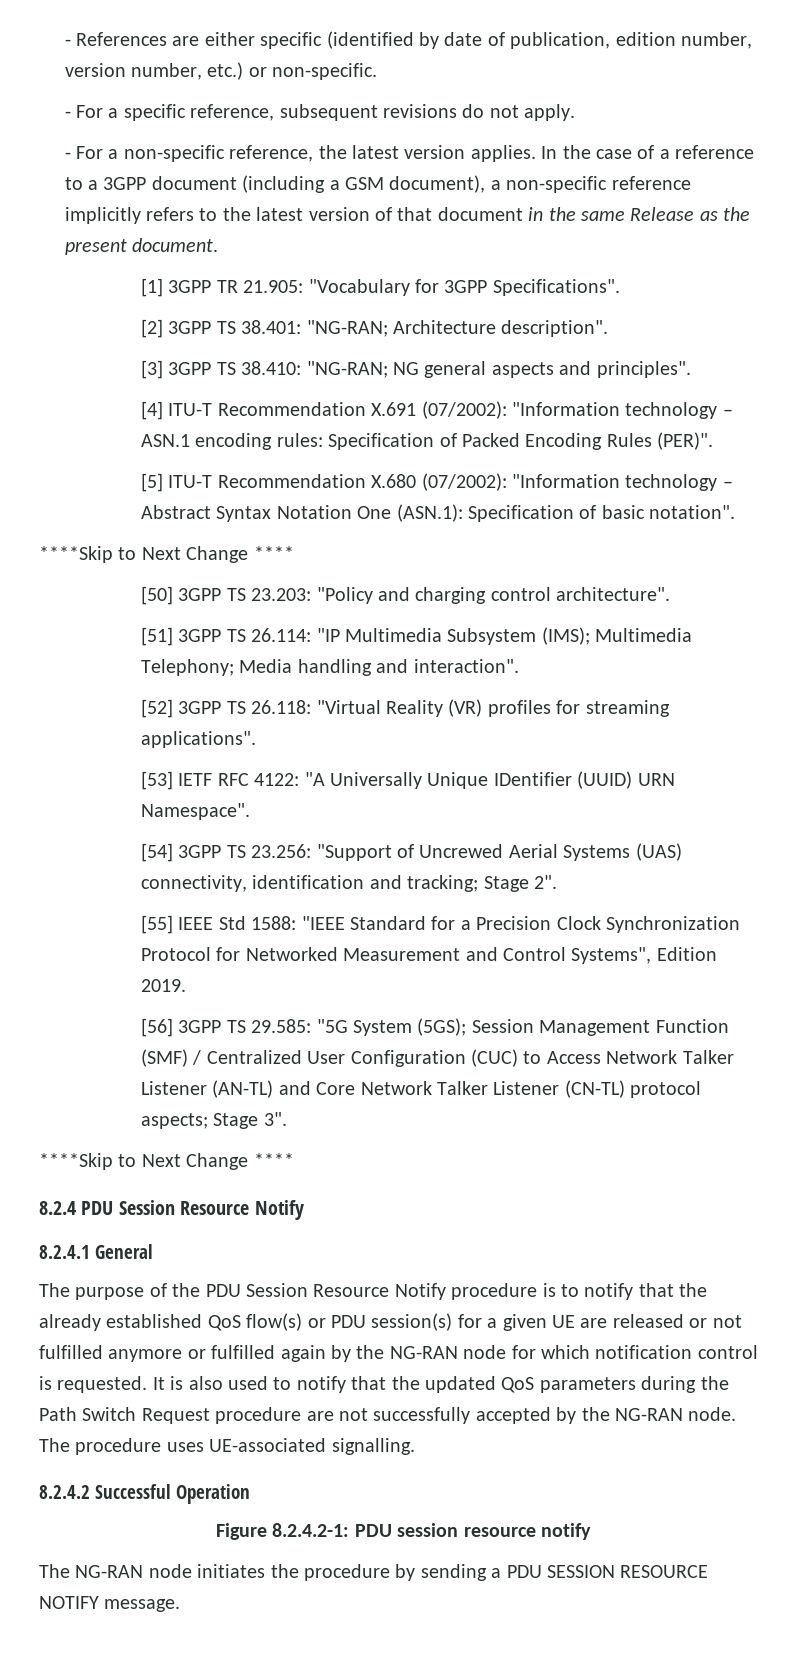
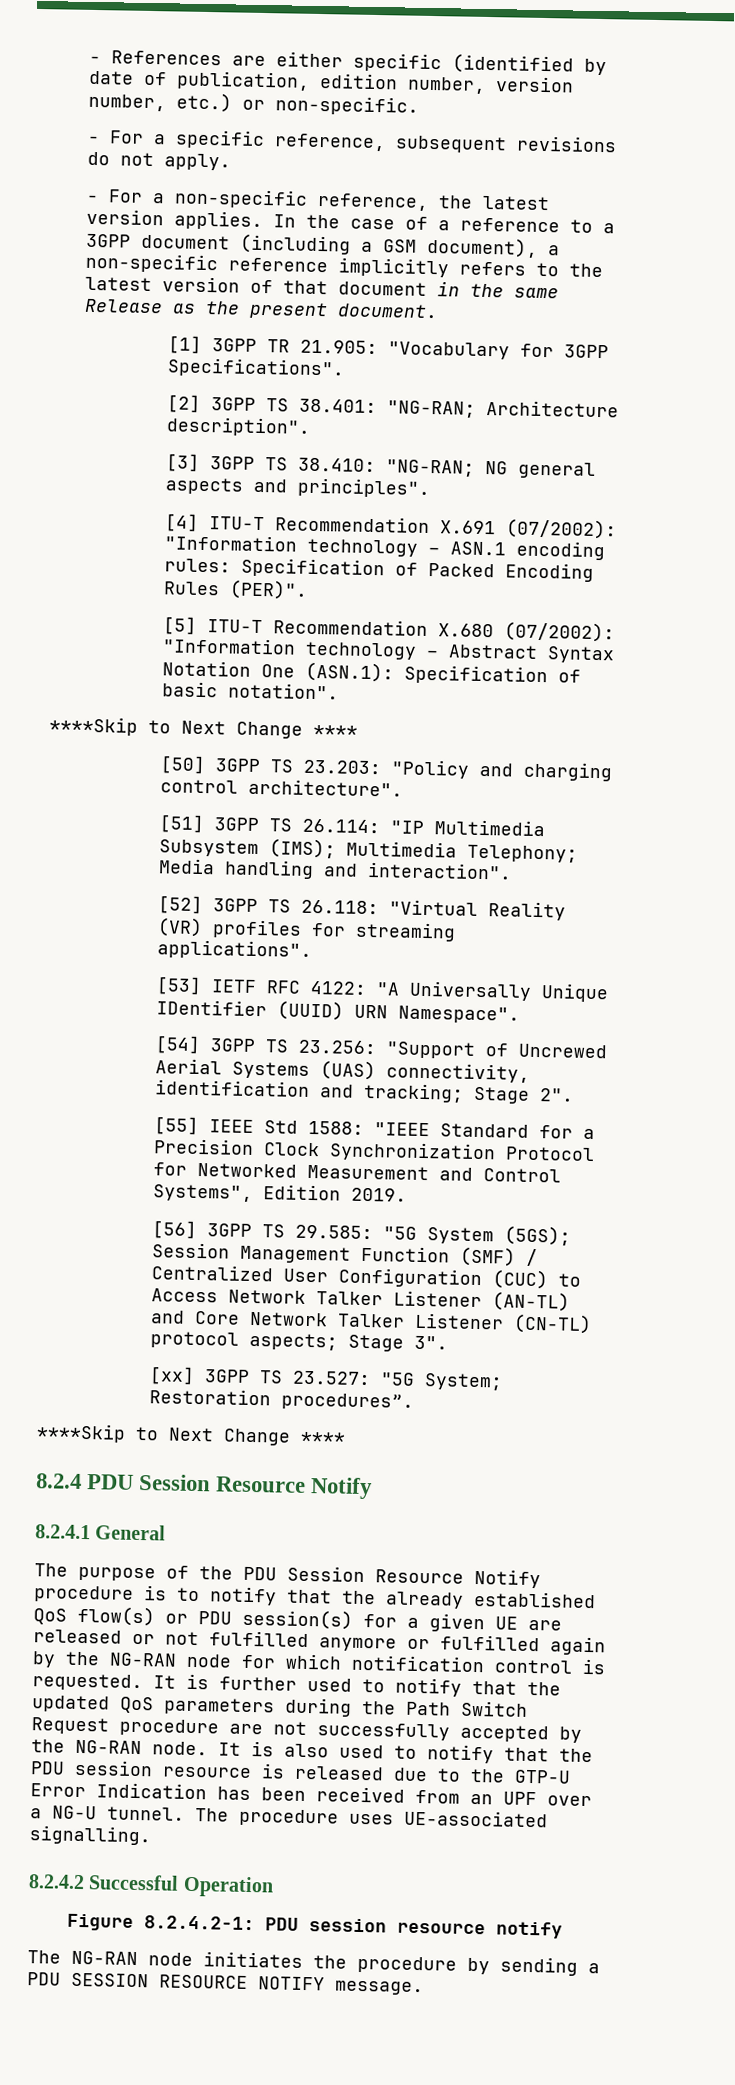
(287, 1119) none -> [148,1366,503,1391] [148,1388,414,1411] // [xx] 3GPP TS 23.527: "5G System; Restoration procedures”.
[188,1376,223,1390] also -> [219,1676,297,1691] further
(737, 1414) none -> [218,1741,593,1764] [30,1759,571,1784] [30,1782,592,1807] [30,1805,185,1821] It is also used to notify that the PDU session resource is released due to the GTP-U Error Indication has been received from an UPF over a NG-U tunnel.

